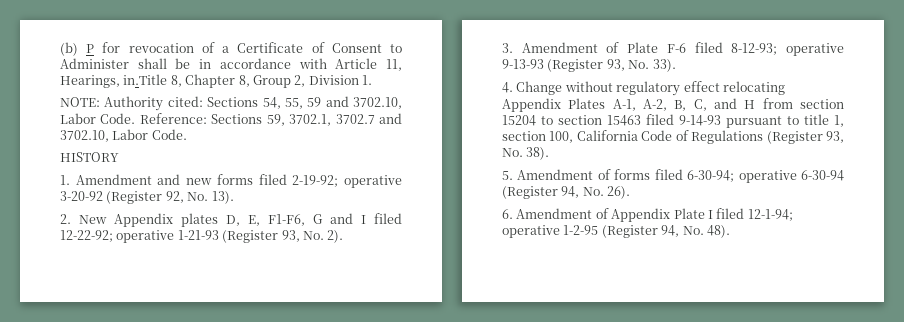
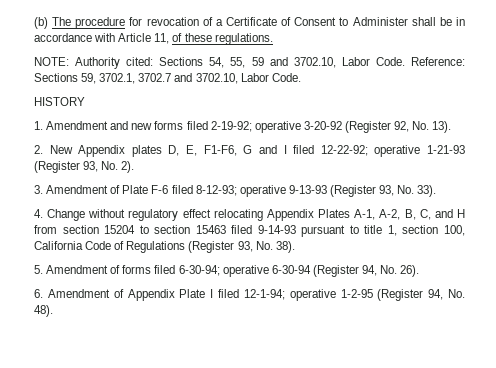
[86,44,95,53] P -> [52,17,126,29] The procedure
[60,74,372,88] Hearings, in.Title 8, Chapter 8, Group 2, Division 1. -> [172,33,273,45] of these regulations.

